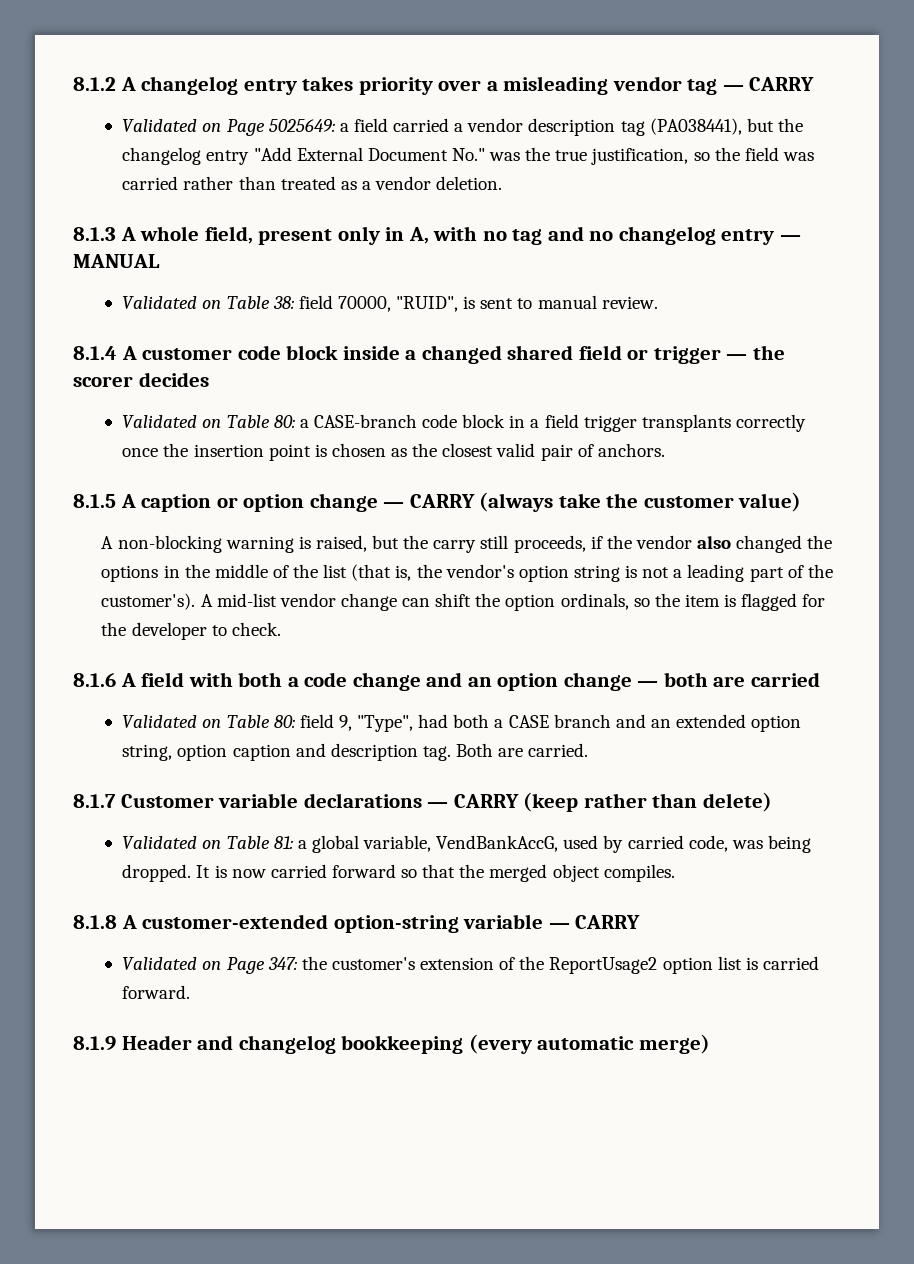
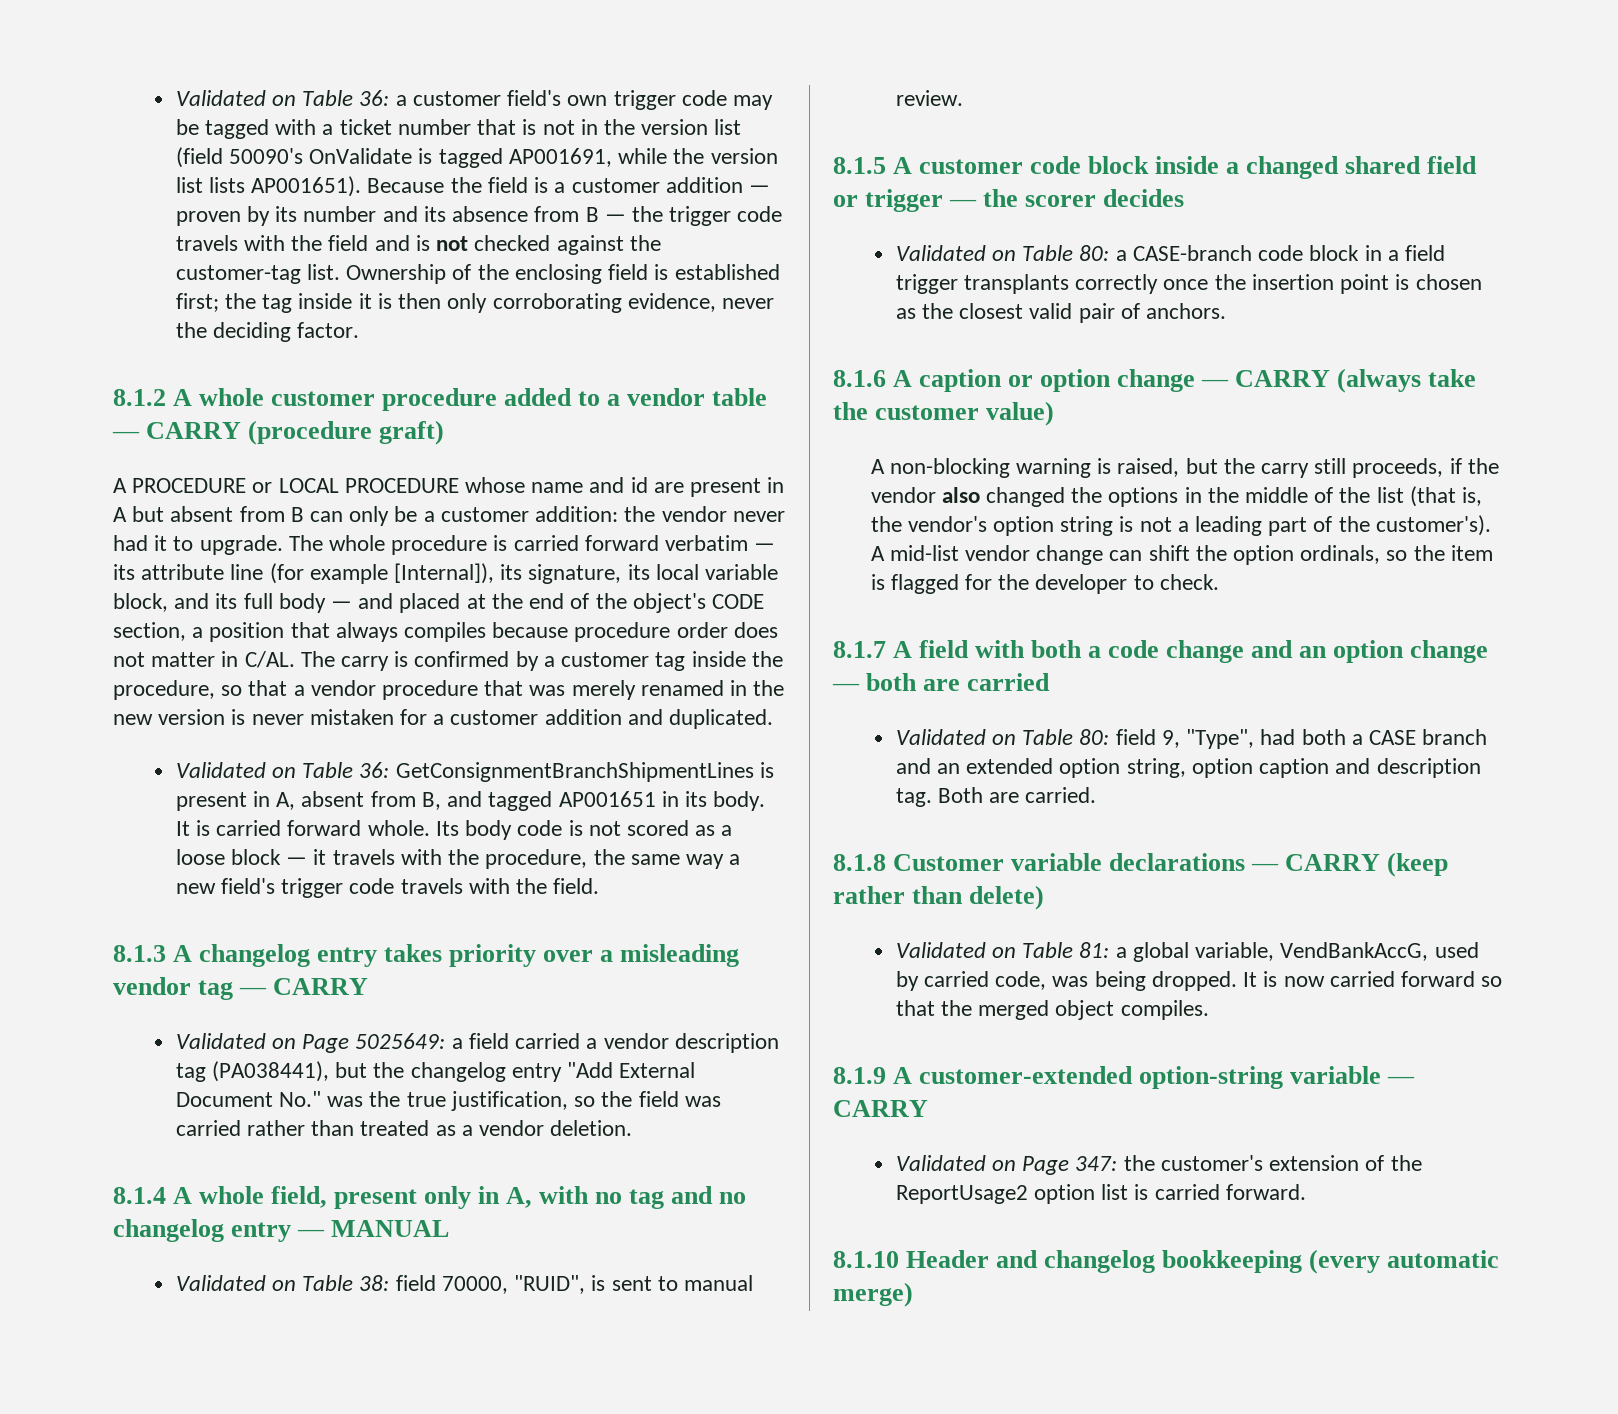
[73,77,116,91] 8.1.2 -> [175,90,773,110] [175,119,742,139] [175,147,778,168] [175,176,770,197] [175,206,783,226] [175,235,661,255] [175,264,780,284] [175,293,774,313] [175,322,360,342] [113,388,768,411] [112,420,445,445] [113,477,785,497] [113,506,785,526] [113,535,776,555] [113,563,779,584] [113,593,764,613] [113,622,778,642] [113,651,783,671] [113,680,785,700] [113,709,774,729] [175,762,774,782] [175,791,766,811] [175,820,733,840] [175,849,741,869] [175,878,600,898] [113,945,166,962] Validated on Table 36: a customer field's own trigger code may be tagged with a ticket number that is not in the version list (field 50090's OnValidate is tagged AP001691, while the version list lists AP001651). Because the field is a customer addition — proven by its number and its absence from B — the trigger code travels with the field and is not checked against the customer-tag list. Ownership of the enclosing field is established first; the tag inside it is then only corroborating evidence, never the deciding factor. // 8.1.2 A whole customer procedure added to a vendor table — CARRY (procedure graft) // A PROCEDURE or LOCAL PROCEDURE whose name and id are present in A but absent from B can only be a customer addition: the vendor never had it to upgrade. The whole procedure is carried forward verbatim — its attribute line (for example [Internal]), its signature, its local variable block, and its full body — and placed at the end of the object's CODE section, a position that always compiles because procedure order does not matter in C/AL. The carry is confirmed by a customer tag inside the procedure, so that a vendor procedure that was merely renamed in the new version is never mistaken for a customer addition and duplicated. // Validated on Table 36: GetConsignmentBranchShipmentLines is present in A, absent from B, and tagged AP001651 in its body. It is carried forward whole. Its body code is not scored as a loose block — it travels with the procedure, the same way a new field's trigger code travels with the field. // 8.1.3
[73,227,116,241] 8.1.3 -> [113,1187,166,1204] 8.1.4
[73,346,117,360] 8.1.4 -> [833,157,886,174] 8.1.5
[73,494,116,508] 8.1.5 -> [833,370,886,387] 8.1.6
[73,673,116,687] 8.1.6 -> [833,641,886,658] 8.1.7
[73,794,116,808] 8.1.7 -> [833,854,886,871] 8.1.8
[73,915,117,929] 8.1.8 -> [833,1067,886,1084] 8.1.9
[73,1036,116,1051] 8.1.9 -> [833,1251,899,1268] 8.1.10

